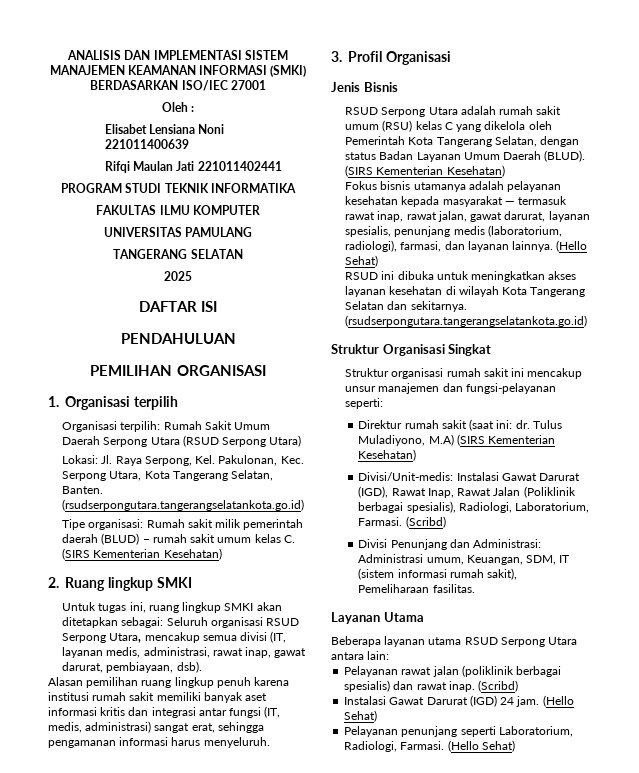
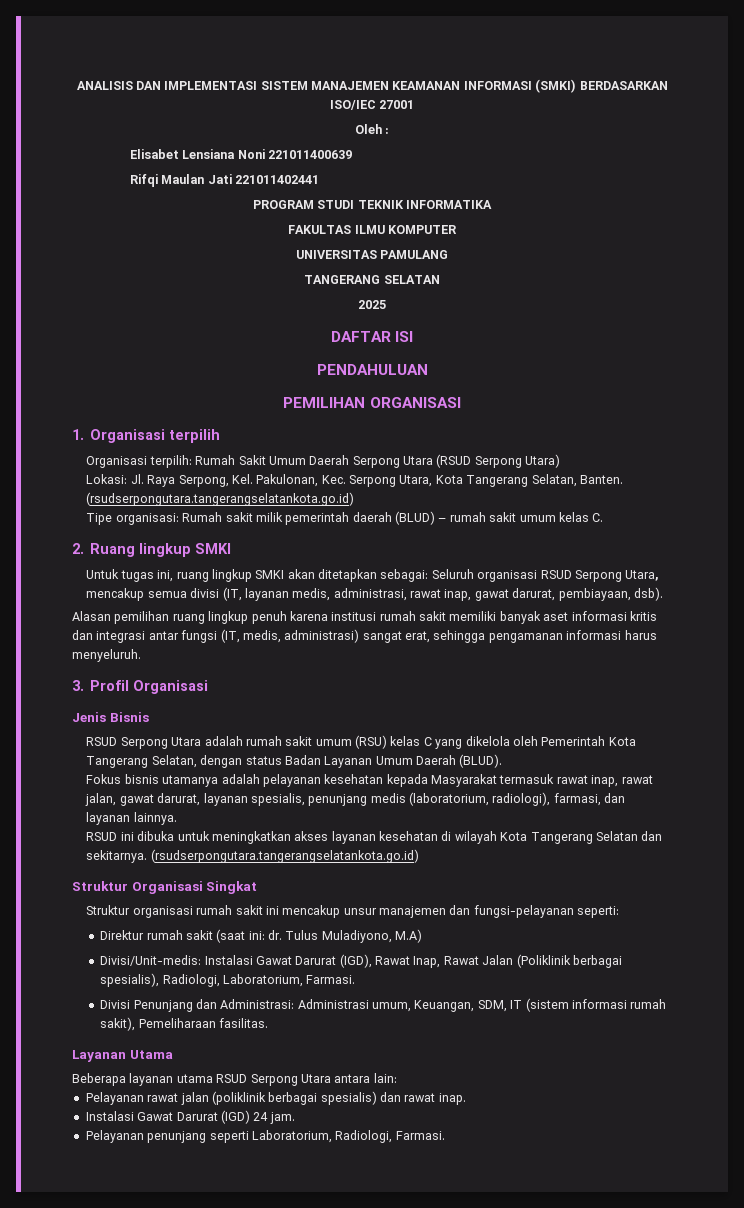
[62,548,222,560] (SIRS Kementerian Kesehatan) -> (604, 517) none
[345,165,505,177] (SIRS Kementerian Kesehatan) -> (503, 761) none
[442,196,515,207] masyarakat — -> [431,774,498,787] Masyarakat
[556,240,588,252] [345,255,379,267] (Hello Sehat) -> (177, 818) none
[456,434,556,446] [358,449,417,461] (SIRS Kementerian Kesehatan) -> (423, 936) none
[405,516,446,528] (Scribd) -> (356, 979) none
[478,680,519,692] (Scribd) -> (466, 1099) none
[542,695,574,707] [344,710,378,722] (Hello Sehat) -> (295, 1118) none
[447,740,515,752] (Hello Sehat) -> (445, 1135) none

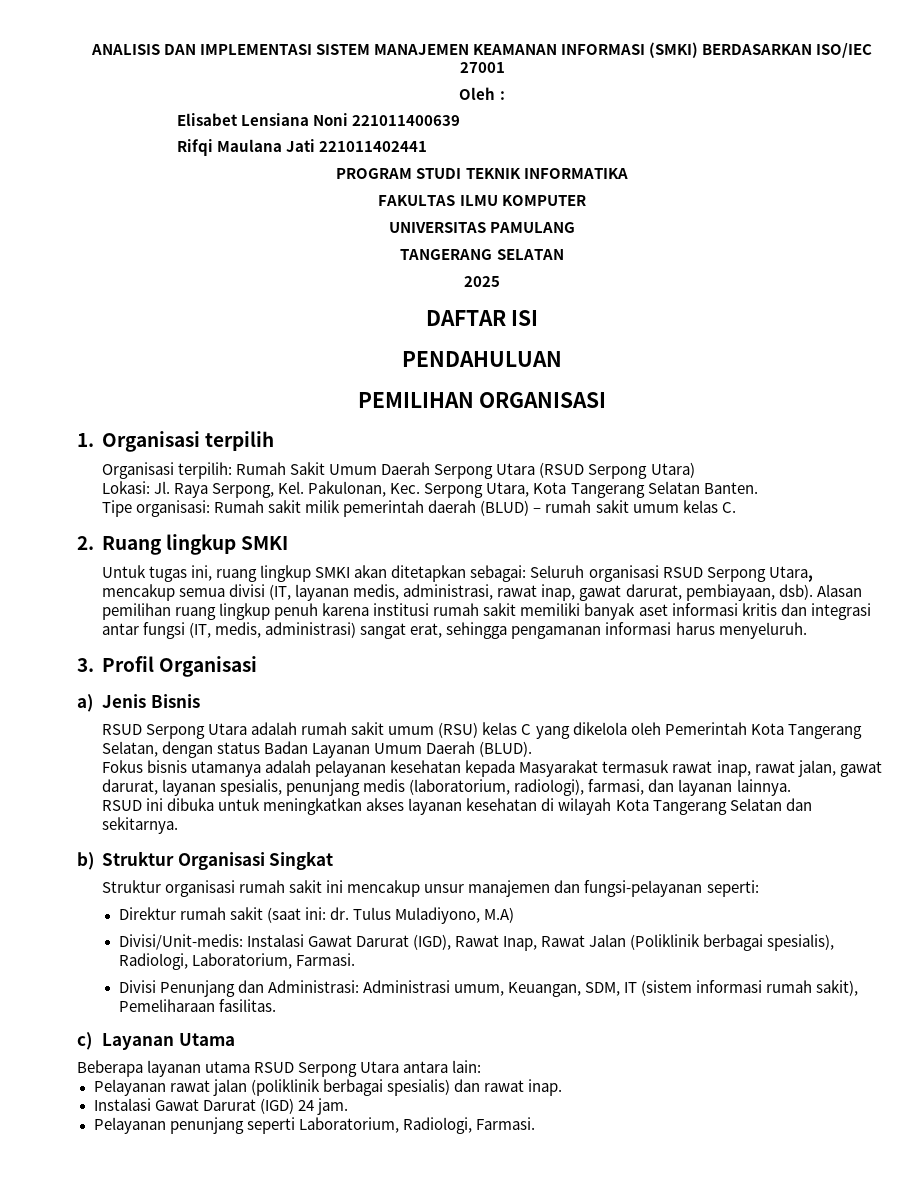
[161,174,205,184] Maulan -> [217,139,283,152] Maulana
[531,474,577,487] Selatan, -> [647,481,700,494] Selatan
[86,492,355,506] (rsudserpongutara.tangerangselatankota.go.id) -> (758, 488) none
(663, 594) // -> (813, 592) none
(209, 687) none -> [77,694,93,712] a)
[150,849,419,863] (rsudserpongutara.tangerangselatankota.go.id) // -> [77,852,94,870] // b)
(268, 1023) none -> [77,1032,92,1050] c)

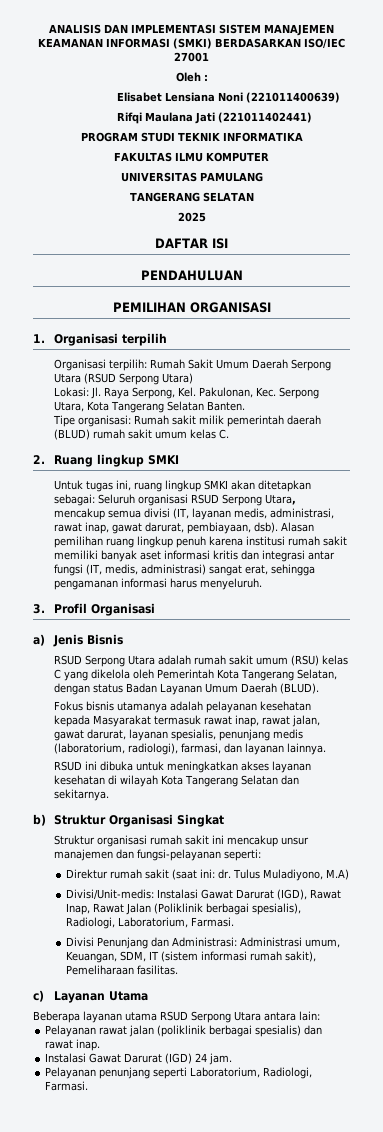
[352,115,461,126] 221011400639 -> [246,92,341,103] (221011400639)
[319,141,428,152] 221011402441 -> [218,112,313,123] (221011402441)
[533,508,542,513] – -> (91, 434) none

